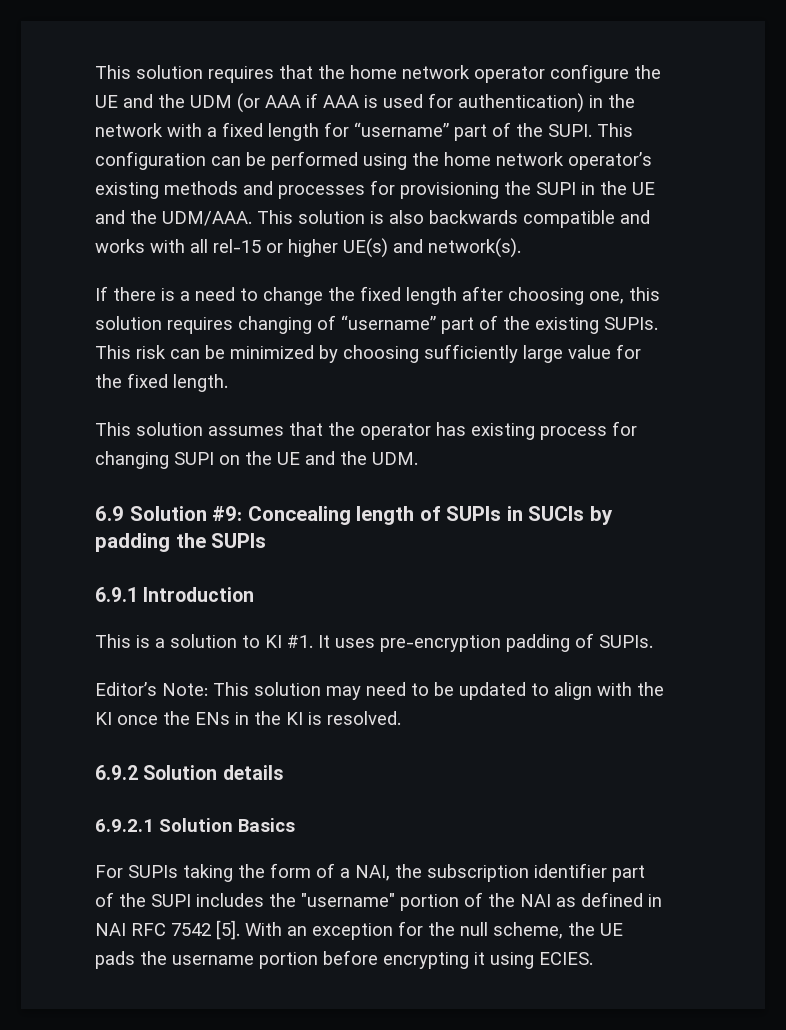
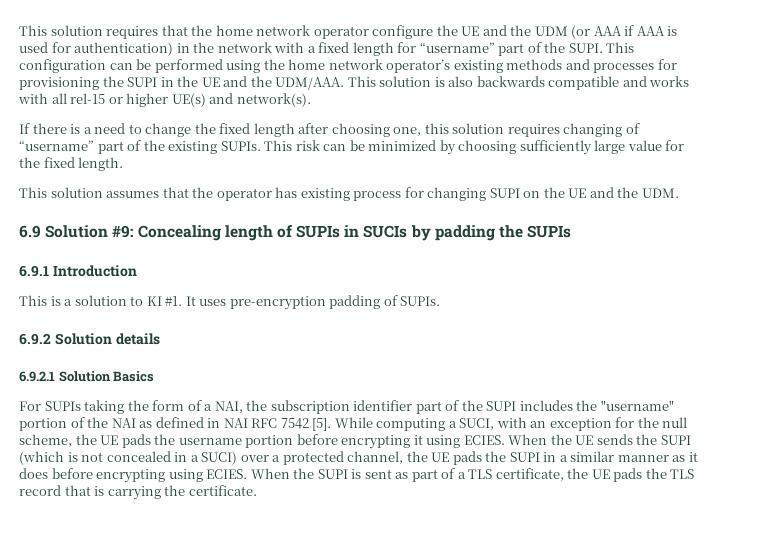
[95,682,664,700] [95,711,401,725] // Editor’s Note: This solution may need to be updated to align with the KI once the ENs in the KI is resolved. -> (441, 301) none
[245,922,282,936] With -> [334,417,527,431] While computing a SUCI, with
(593, 958) none -> [508,434,691,445] [19,451,698,465] [19,468,695,483] [19,485,257,500] When the UE sends the SUPI (which is not concealed in a SUCI) over a protected channel, the UE pads the SUPI in a similar manner as it does before encrypting using ECIES. When the SUPI is sent as part of a TLS certificate, the UE pads the TLS record that is carrying the certificate.

